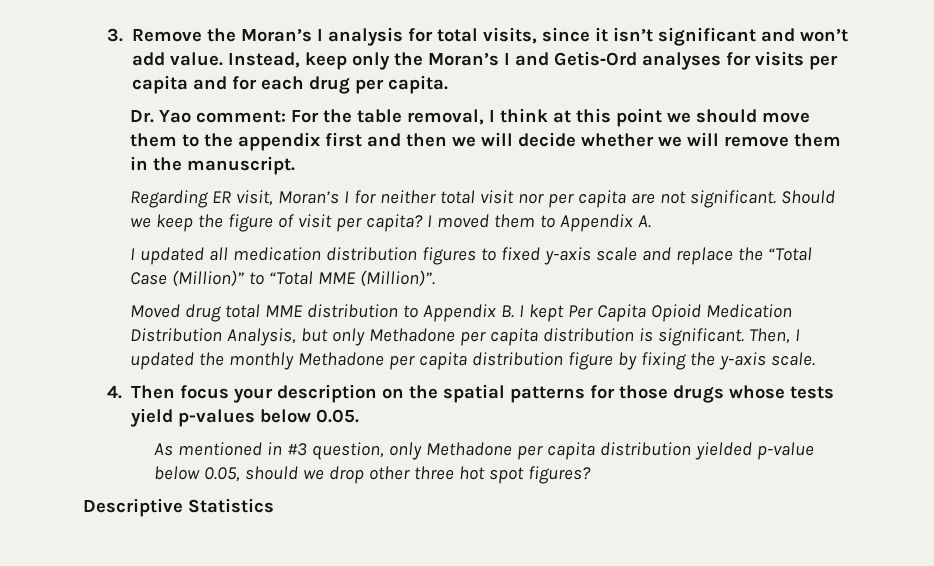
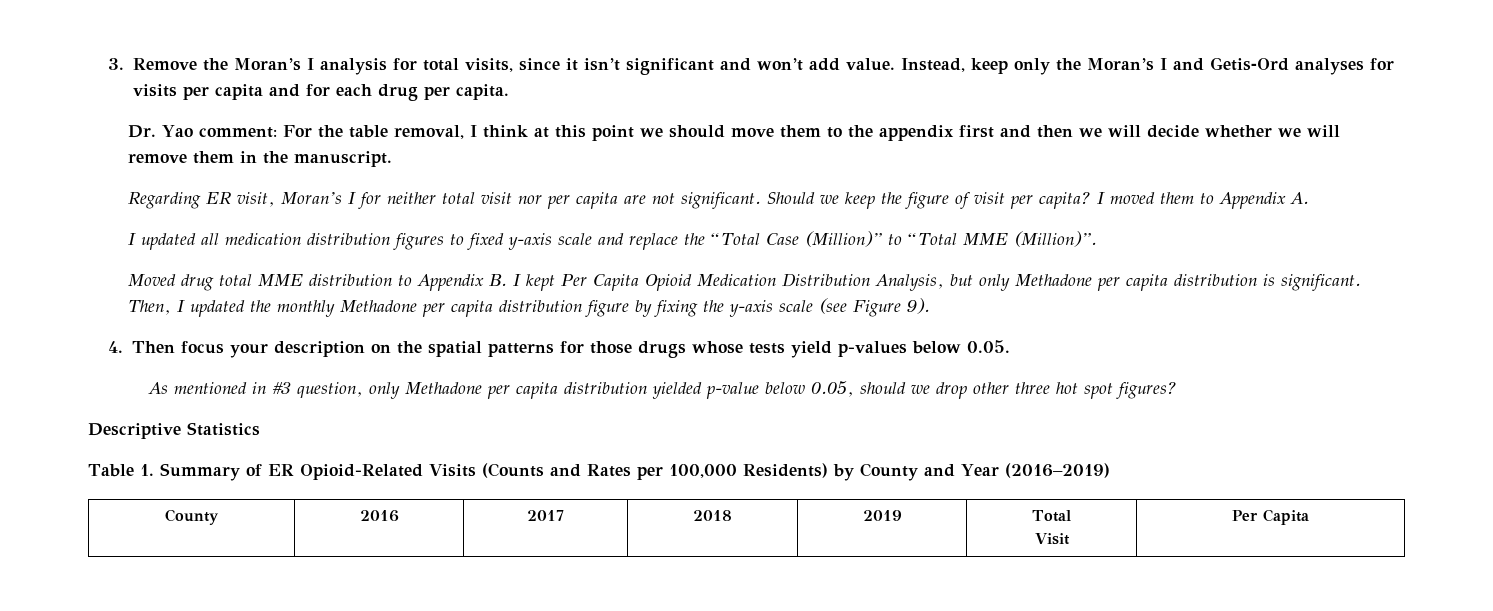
[771,352,816,366] scale. -> [779,298,931,317] scale (see Figure 9).
(274, 505) none -> [88,463,1110,481] [165,509,219,525] [359,510,399,522] [527,510,564,521] [693,510,732,521] [862,510,902,521] [1032,510,1072,522] [1034,533,1070,545] [1232,509,1309,525] // Table 1. Summary of ER Opioid-Related Visits (Counts and Rates per 100,000 Residents) by County and Year (2016–2019) // County | 2016 | 2017 | 2018 | 2019 | Total // Visit | Per Capita

